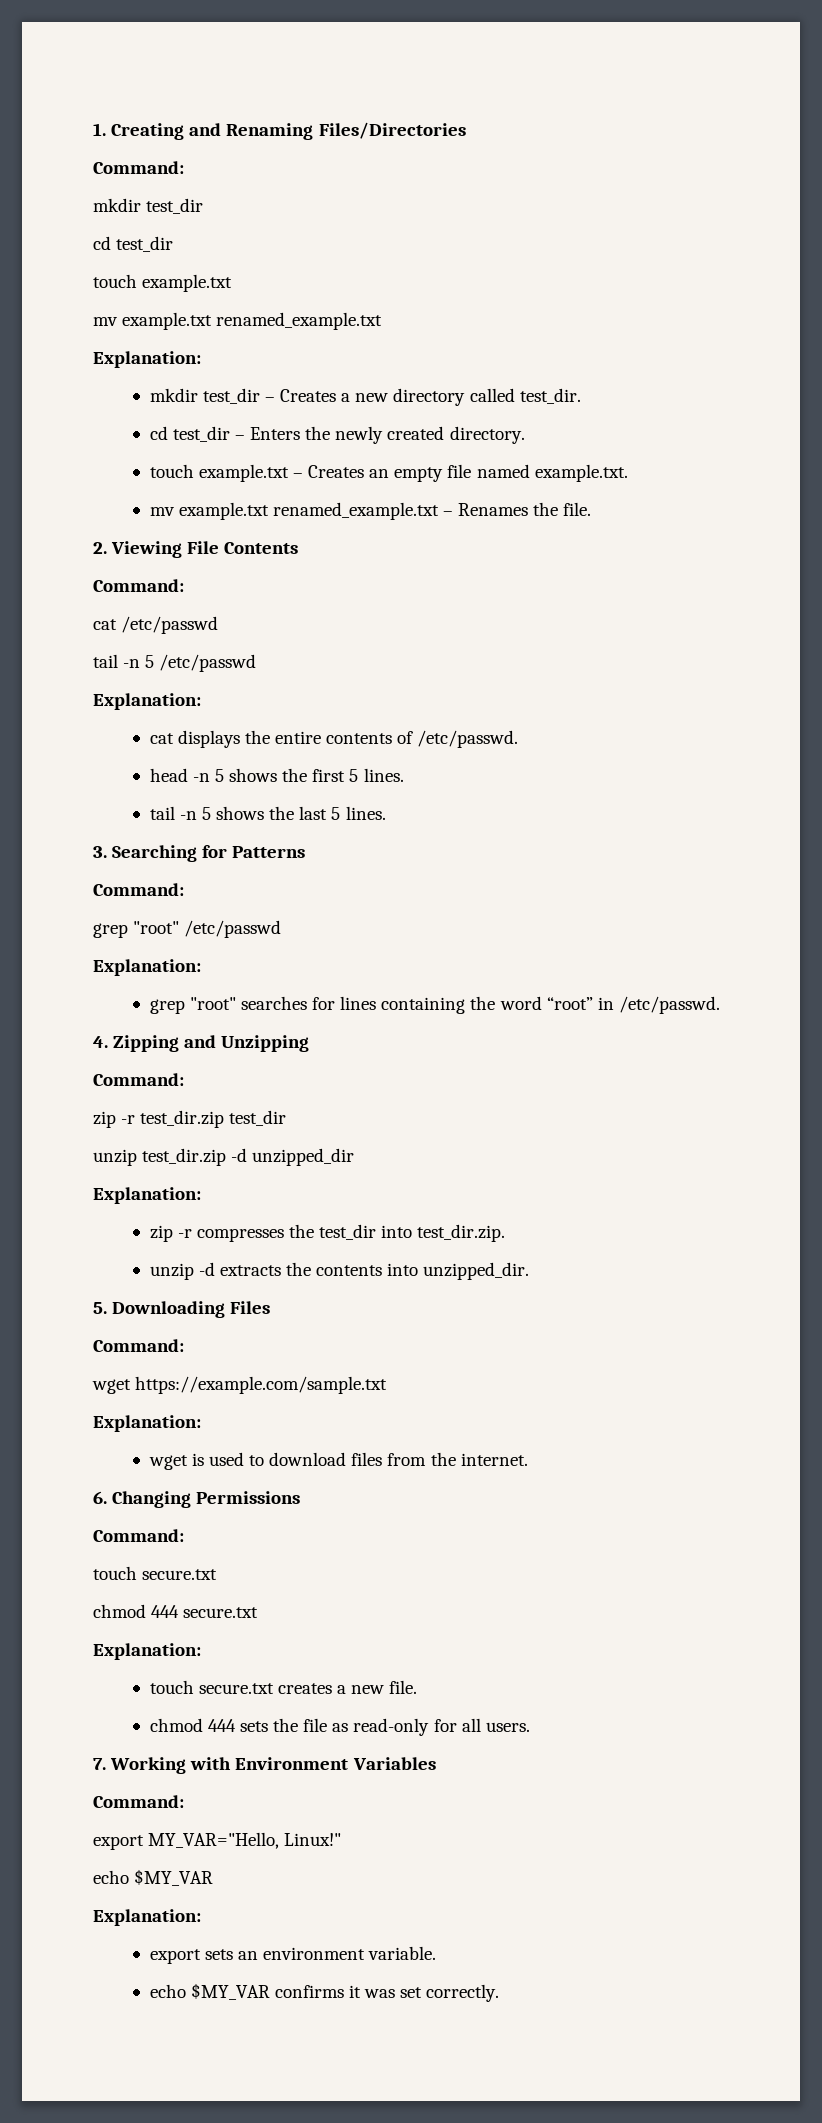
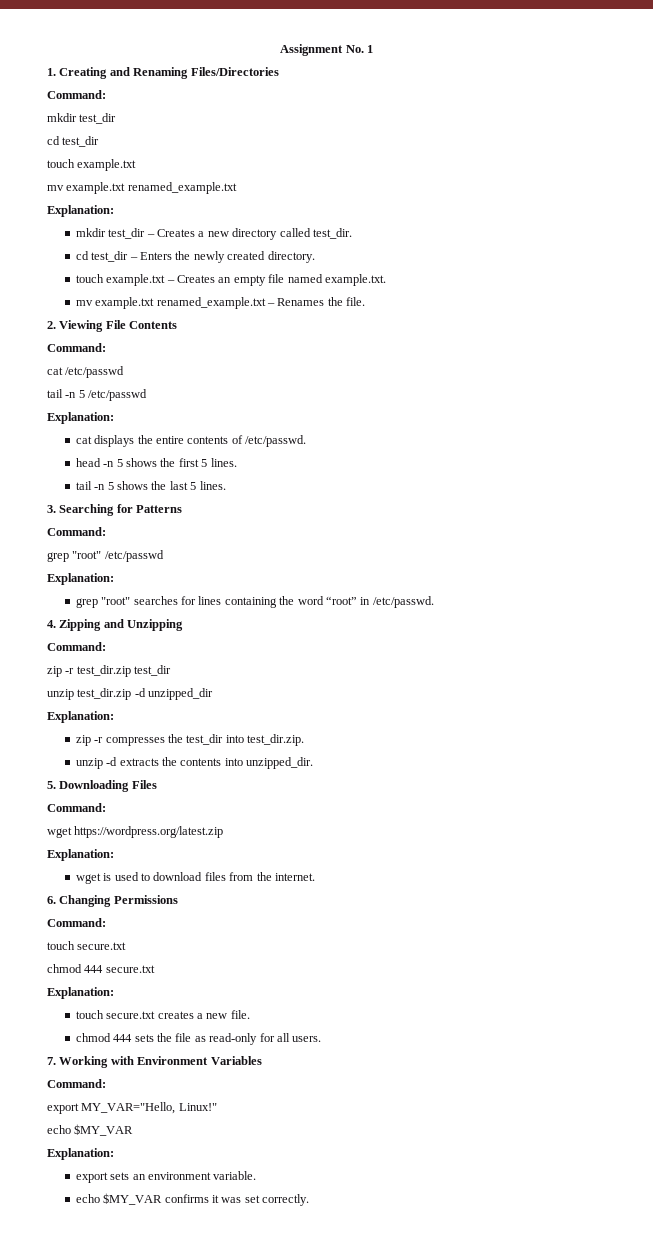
(93, 129) none -> [280,44,373,56] Assignment No. 1 //
[135,1376,388,1394] https://example.com/sample.txt -> [74,826,224,838] https://wordpress.org/latest.zip

